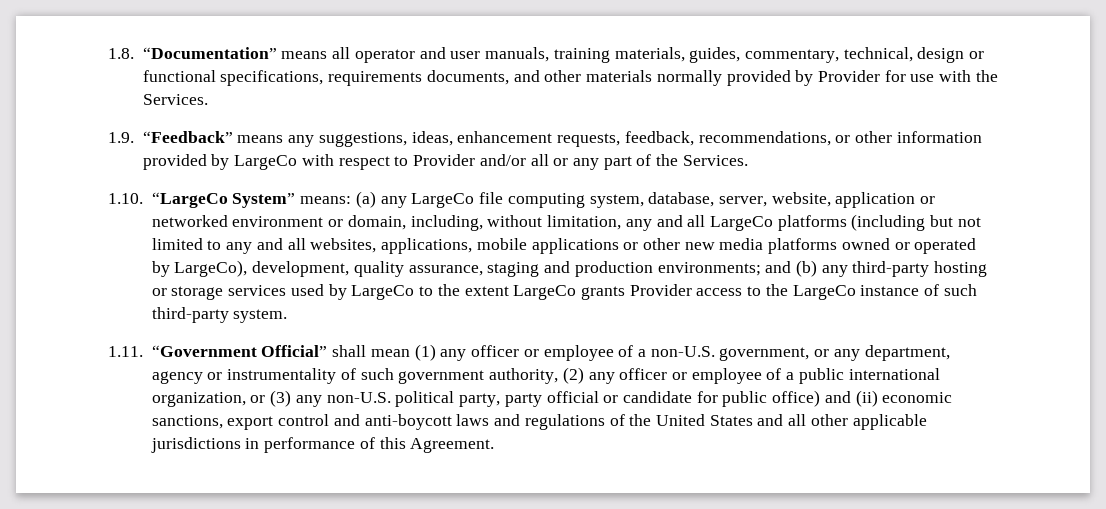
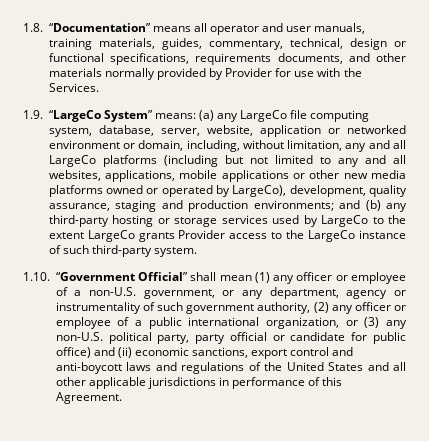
[142,131,982,147] [142,154,748,170] [108,193,143,204] “Feedback” means any suggestions, ideas, enhancement requests, feedback, recommendations, or other information provided by LargeCo with respect to Provider and/or all or any part of the Services. // 1.10. -> (43, 114) none
[108,346,143,357] 1.11. -> [23,272,50,281] 1.10.

